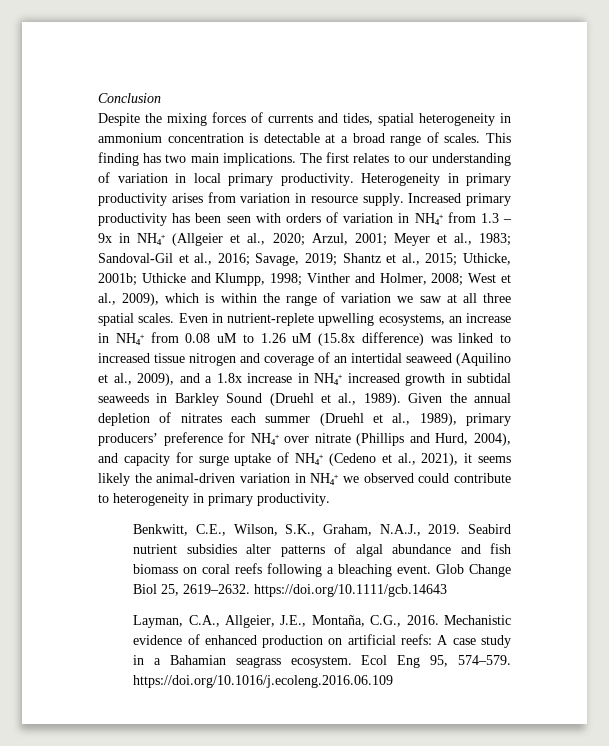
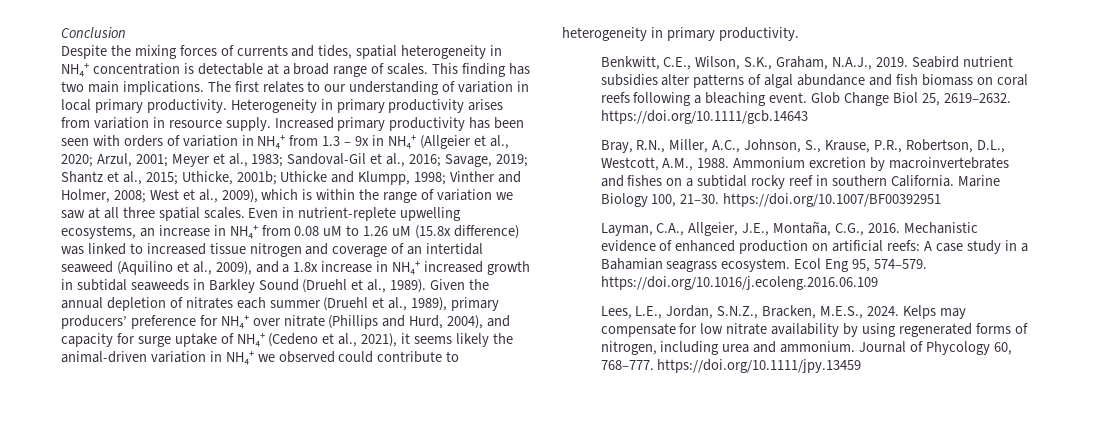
[98,133,162,143] ammonium -> [61,63,89,77] NH₄⁺
(448, 590) none -> [600,139,1005,153] [600,157,1010,171] [600,175,1000,189] [600,193,942,207] // Bray, R.N., Miller, A.C., Johnson, S., Krause, P.R., Robertson, D.L., Westcott, A.M., 1988. Ammonium excretion by macroinvertebrates and fishes on a subtidal rocky reef in southern California. Marine Biology 100, 21–30. https://doi.org/10.1007/BF00392951
(394, 681) none -> [600,305,966,319] [600,323,1028,337] [600,341,1012,355] [600,359,862,373] // Lees, L.E., Jordan, S.N.Z., Bracken, M.E.S., 2024. Kelps may compensate for low nitrate availability by using regenerated forms of nitrogen, including urea and ammonium. Journal of Phycology 60, 768–777. https://doi.org/10.1111/jpy.13459

